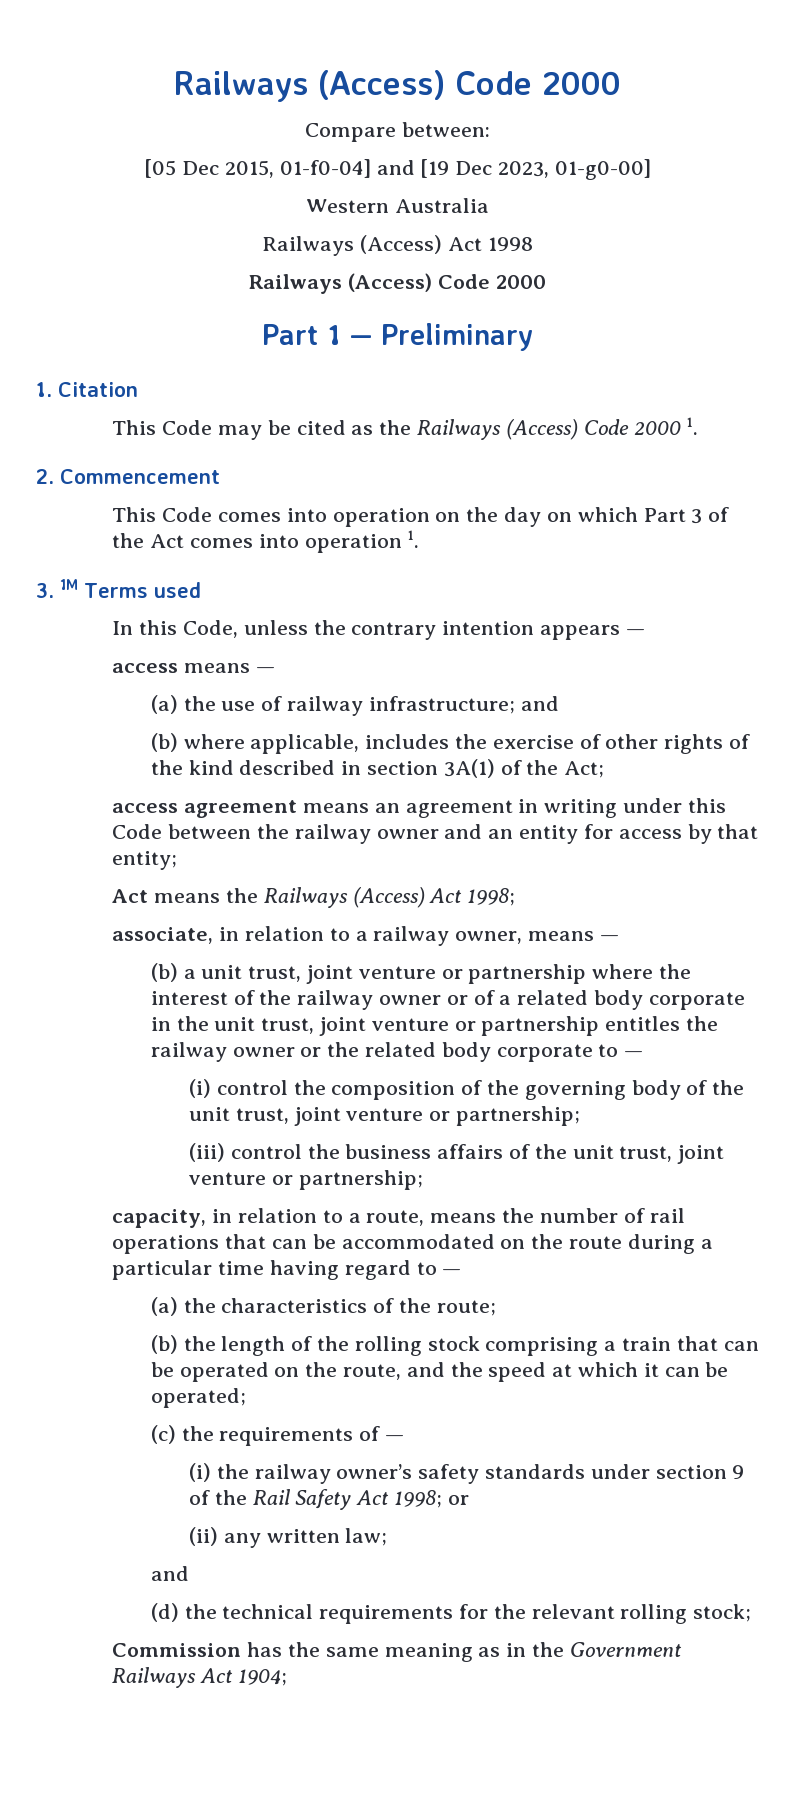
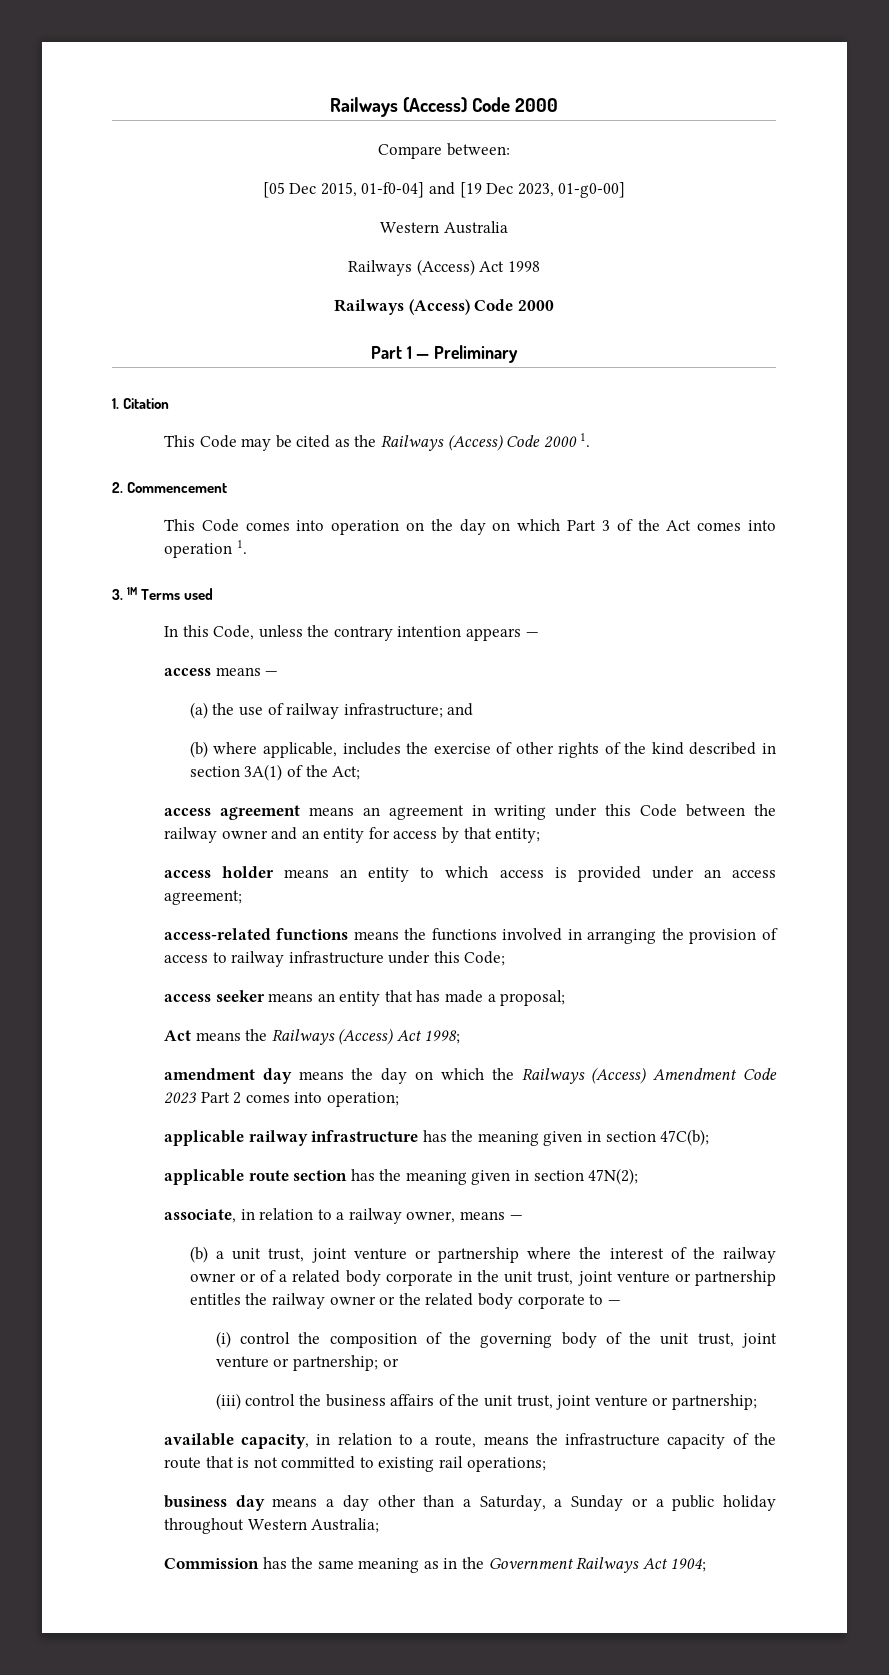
(178, 860) none -> [163,866,776,882] [163,890,242,905] [163,928,778,944] [163,951,506,967] [163,990,566,1006] // access holder means an entity to which access is provided under an access agreement; // access-related functions means the functions involved in arranging the provision of access to railway infrastructure under this Code; // access seeker means an entity that has made a proposal;
(516, 897) none -> [163,1067,778,1084] [163,1092,399,1107] [163,1129,710,1146] [163,1168,639,1185] // amendment day means the day on which the Railways (Access) Amendment Code 2023 Part 2 comes into operation; // applicable railway infrastructure has the meaning given in section 47C(b); // applicable route section has the meaning given in section 47N(2);
(580, 1116) none -> [382,1358,399,1367] or
(423, 1180) none -> [163,1433,234,1446] available
[539,1208,685,1223] [112,1234,713,1254] [112,1260,462,1280] [150,1297,496,1316] [150,1335,759,1356] [150,1362,729,1382] [150,1388,246,1408] [150,1425,404,1446] [188,1463,745,1484] [188,1489,469,1510] [188,1527,388,1548] [150,1566,189,1581] [150,1603,752,1624] number of rail operations that can be accommodated on the route during a particular time having regard to — // (a) the characteristics of the route; // (b) the length of the rolling stock comprising a train that can be operated on the route, and the speed at which it can be operated; // (c) the requirements of — // (i) the railway owner’s safety standards under section 9 of the Rail Safety Act 1998; or // (ii) any written law; // and // (d) the technical requirements for the relevant rolling stock; -> [565,1433,776,1449] [163,1456,546,1472] [163,1495,776,1511] [163,1518,380,1534] infrastructure capacity of the route that is not committed to existing rail operations; // business day means a day other than a Saturday, a Sunday or a public holiday throughout Western Australia;

